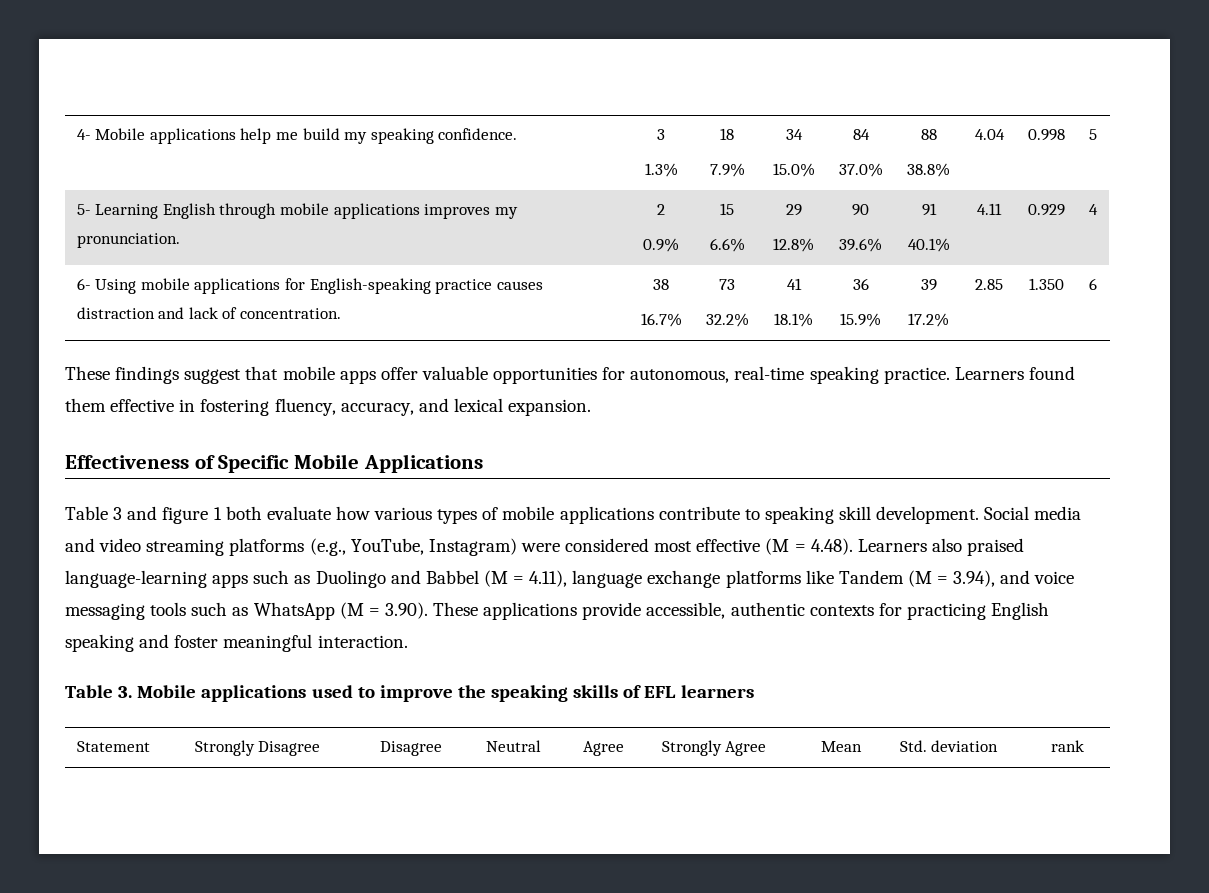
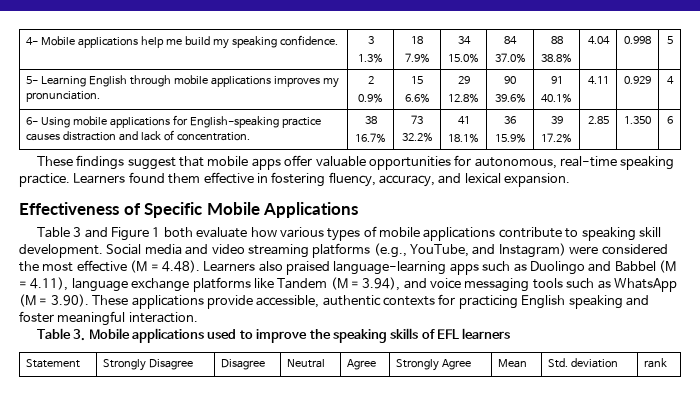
[162,507,209,524] figure -> [111,227,150,241] Figure
(424, 546) none -> [472,244,496,255] and
(650, 545) none -> [19,261,39,272] the

